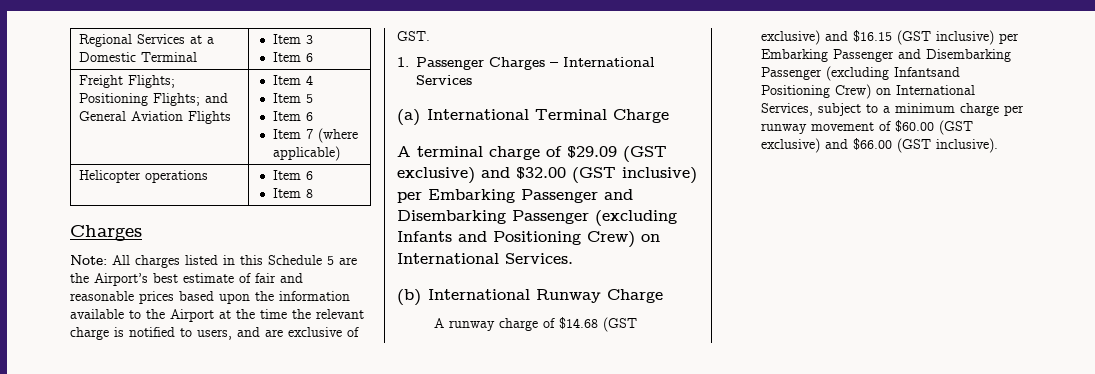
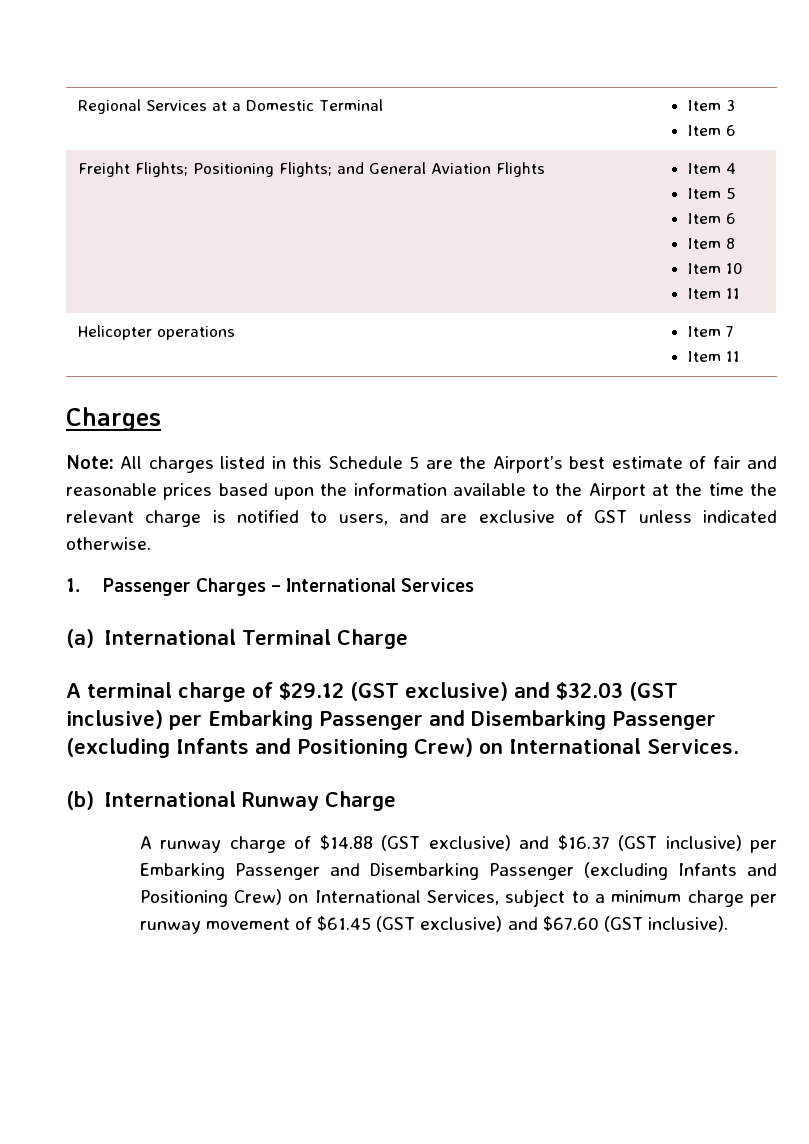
[305,128,358,143] [272,146,340,161] 7 (where applicable) -> [725,238,735,249] [687,263,743,274] [687,288,740,299] 8 // Item 10 // Item 11
[305,171,313,180] [272,188,313,198] 6 // Item 8 -> [725,326,733,337] [687,351,740,362] 7 // Item 11
[397,31,430,41] GST. -> [594,510,777,523] [66,537,151,550] GST unless indicated otherwise.
[567,146,667,162] [397,167,566,184] $29.09 (GST exclusive) and $32.00 -> [279,682,623,701] $29.12 (GST exclusive) and $32.03
[559,317,638,332] [761,30,1020,45] [761,49,1012,62] [761,66,961,81] $14.68 (GST exclusive) and $16.15 (GST inclusive) per Embarking Passenger and Disembarking Passenger (excluding Infantsand -> [319,835,777,853] [139,862,777,880] $14.88 (GST exclusive) and $16.37 (GST inclusive) per Embarking Passenger and Disembarking Passenger (excluding Infants and
[895,120,974,135] [761,138,893,153] $60.00 (GST exclusive) and $66.00 -> [317,916,599,932] $61.45 (GST exclusive) and $67.60

